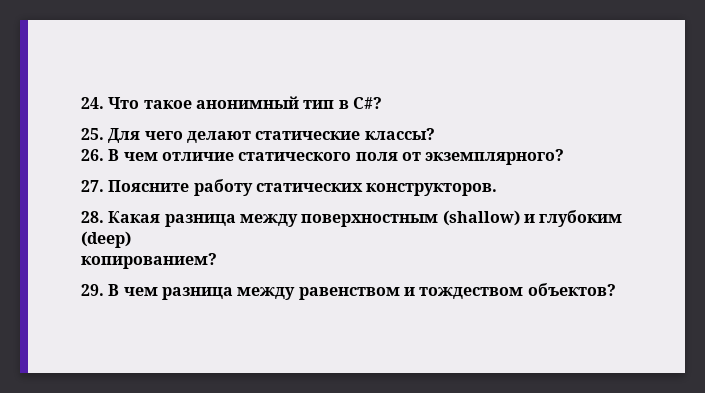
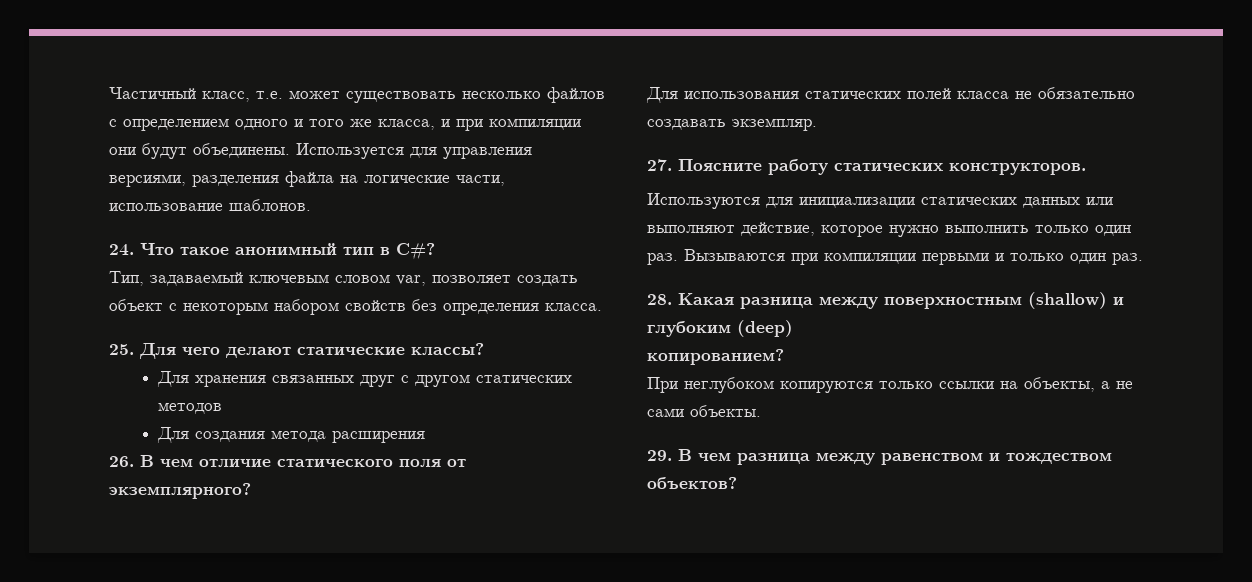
(81, 103) none -> [109,87,605,103] [109,118,581,131] [109,143,532,159] [109,171,505,187] [109,199,311,211] Частичный класс, т.е. может существовать несколько файлов с определением одного и того же класса, и при компиляции они будут объединены. Используется для управления версиями, разделения файла на логические части, использование шаблонов. //
(382, 103) none -> [109,271,578,286] [109,299,602,315] // Тип, задаваемый ключевым словом var, позволяет создать объект с некоторым набором свойств без определения класса.
(435, 134) none -> [157,371,573,387] [158,402,223,414] [157,427,426,443] // Для хранения связанных друг с другом статических методов // Для создания метода расширения
(565, 157) none -> [646,87,1135,103] [647,118,817,131] // Для использования статических полей класса не обязательно создавать экземпляр.
(498, 189) none -> [647,193,1113,209] [647,222,1131,237] [647,249,1143,265] // Используются для инициализации статических данных или выполняют действие, которое нужно выполнить только один раз. Вызываются при компиляции первыми и только один раз.
(217, 261) none -> [647,377,1133,393] [647,405,761,417] // При неглубоком копируются только ссылки на объекты, а не сами объекты.

